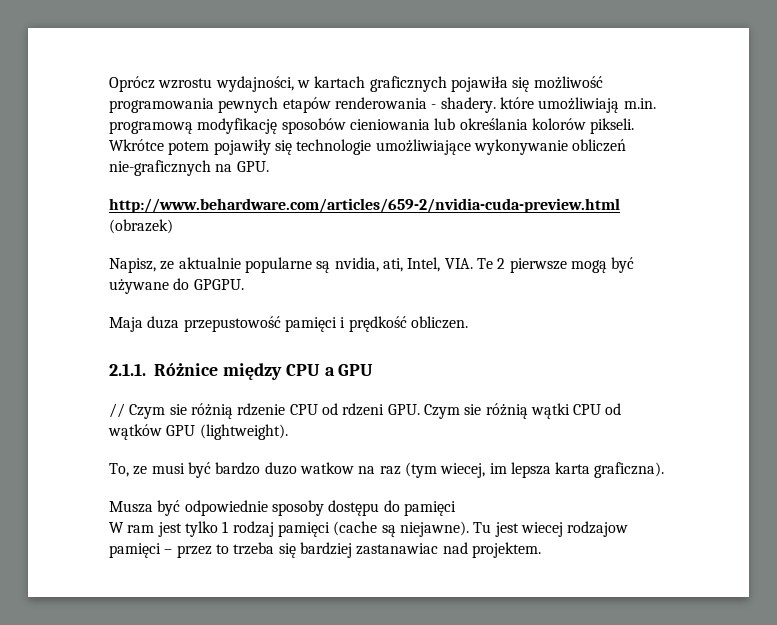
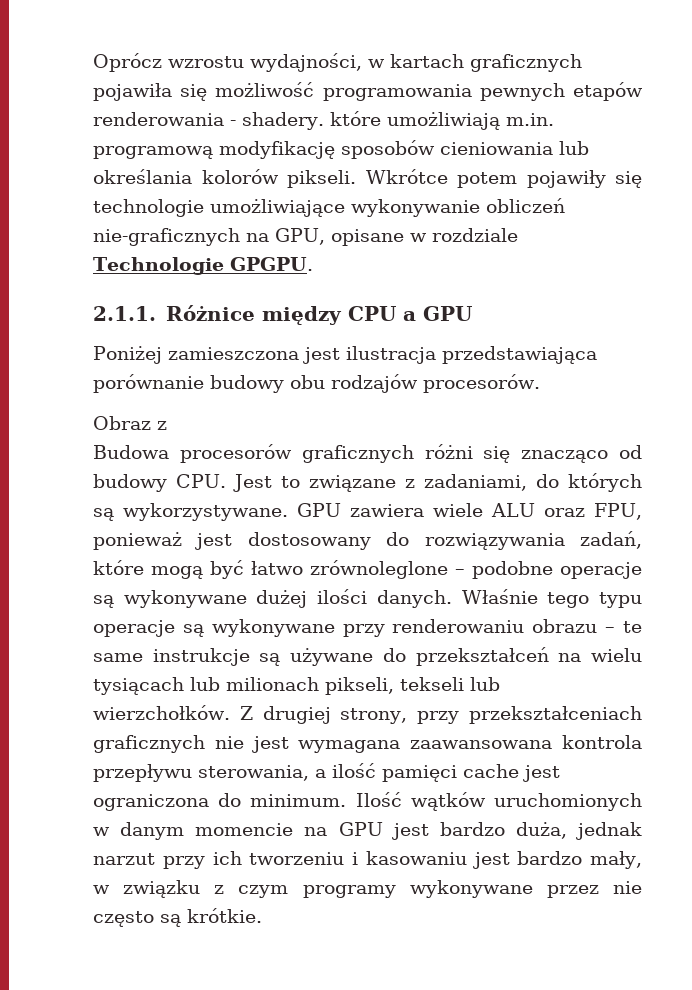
[236,161,269,172] [109,198,620,213] [109,219,173,234] [109,257,635,273] [109,278,244,294] [109,316,468,332] GPU. // http://www.behardware.com/articles/659-2/nvidia-cuda-preview.html (obrazek) // Napisz, ze aktualnie popularne są nvidia, ati, Intel, VIA. Te 2 pierwsze mogą być używane do GPGPU. // Maja duza przepustowość pamięci i prędkość obliczen. -> [275,228,518,246] [93,257,313,275] GPU, opisane w rozdziale Technologie GPGPU.
[109,403,622,419] [108,424,288,440] [109,462,665,478] [109,500,456,516] [109,521,629,537] [109,542,541,558] // Czym sie różnią rdzenie CPU od rdzeni GPU. Czym sie różnią wątki CPU od wątków GPU (lightweight). // To, ze musi być bardzo duzo watkow na raz (tym wiecej, im lepsza karta graficzna). // Musza być odpowiednie sposoby dostępu do pamięci // W ram jest tylko 1 rodzaj pamięci (cache są niejawne). Tu jest wiecej rodzajow pamięci – przez to trzeba się bardziej zastanawiac nad projektem. -> [93,346,597,364] [93,374,540,393] [93,416,167,430] [93,444,642,463] [93,473,642,492] [93,503,643,521] [93,531,642,550] [93,560,642,579] [93,589,642,608] [93,619,642,637] [93,647,642,666] [93,677,500,695] [93,705,642,724] [93,735,642,753] [93,763,560,782] [93,792,642,811] [93,822,642,840] [93,851,643,869] [93,880,642,898] [93,908,262,927] Poniżej zamieszczona jest ilustracja przedstawiająca porównanie budowy obu rodzajów procesorów. // Obraz z // Budowa procesorów graficznych różni się znacząco od budowy CPU. Jest to związane z zadaniami, do których są wykorzystywane. GPU zawiera wiele ALU oraz FPU, ponieważ jest dostosowany do rozwiązywania zadań, które mogą być łatwo zrównoleglone – podobne operacje są wykonywane dużej ilości danych. Właśnie tego typu operacje są wykonywane przy renderowaniu obrazu – te same instrukcje są używane do przekształceń na wielu tysiącach lub milionach pikseli, tekseli lub wierzchołków. Z drugiej strony, przy przekształceniach graficznych nie jest wymagana zaawansowana kontrola przepływu sterowania, a ilość pamięci cache jest ograniczona do minimum. Ilość wątków uruchomionych w danym momencie na GPU jest bardzo duża, jednak narzut przy ich tworzeniu i kasowaniu jest bardzo mały, w związku z czym programy wykonywane przez nie często są krótkie.

